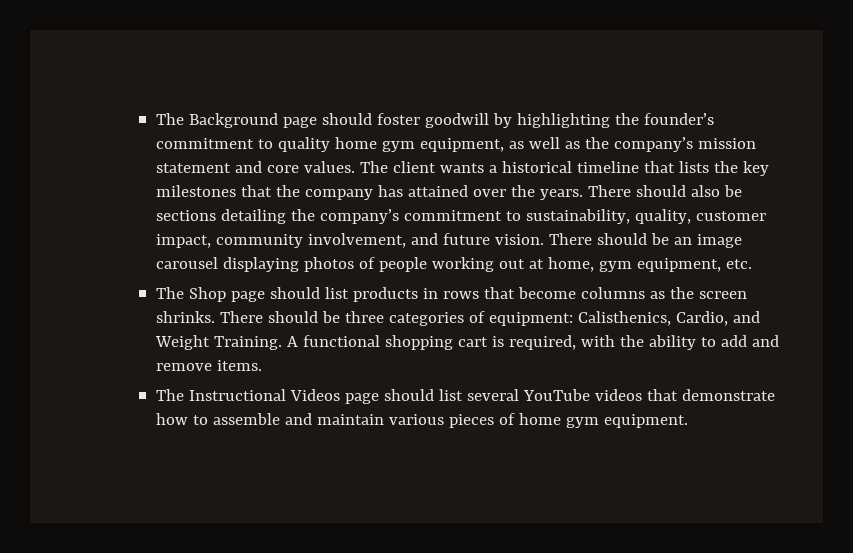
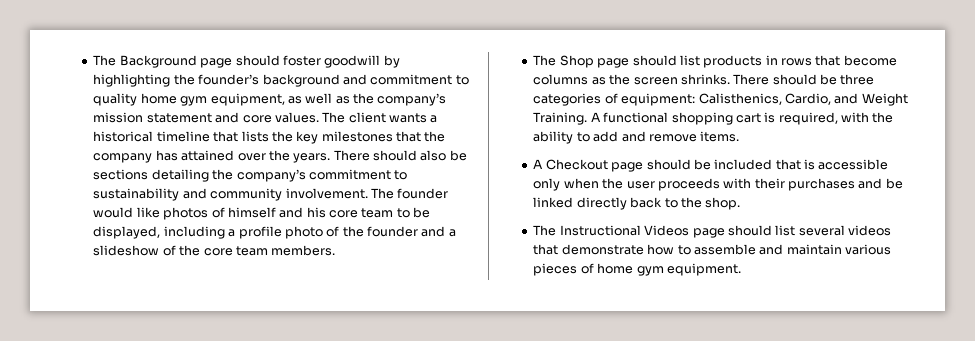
(715, 119) none -> [262,74,367,87] background and
[526,209,767,224] [156,233,743,248] [156,257,753,272] sustainability, quality, customer impact, community involvement, and future vision. There should be an image carousel displaying photos of people working out at home, gym equipment, etc. -> [93,188,449,201] [93,207,431,220] [93,226,456,239] [93,245,336,256] sustainability and community involvement. The founder would like photos of himself and his core team to be displayed, including a profile photo of the founder and a slideshow of the core team members.
(263, 365) none -> [533,159,889,172] [533,178,903,191] [533,197,741,210] // A Checkout page should be included that is accessible only when the user proceeds with their purchases and be linked directly back to the shop.
[523,389,591,401] YouTube -> (845, 230) none

